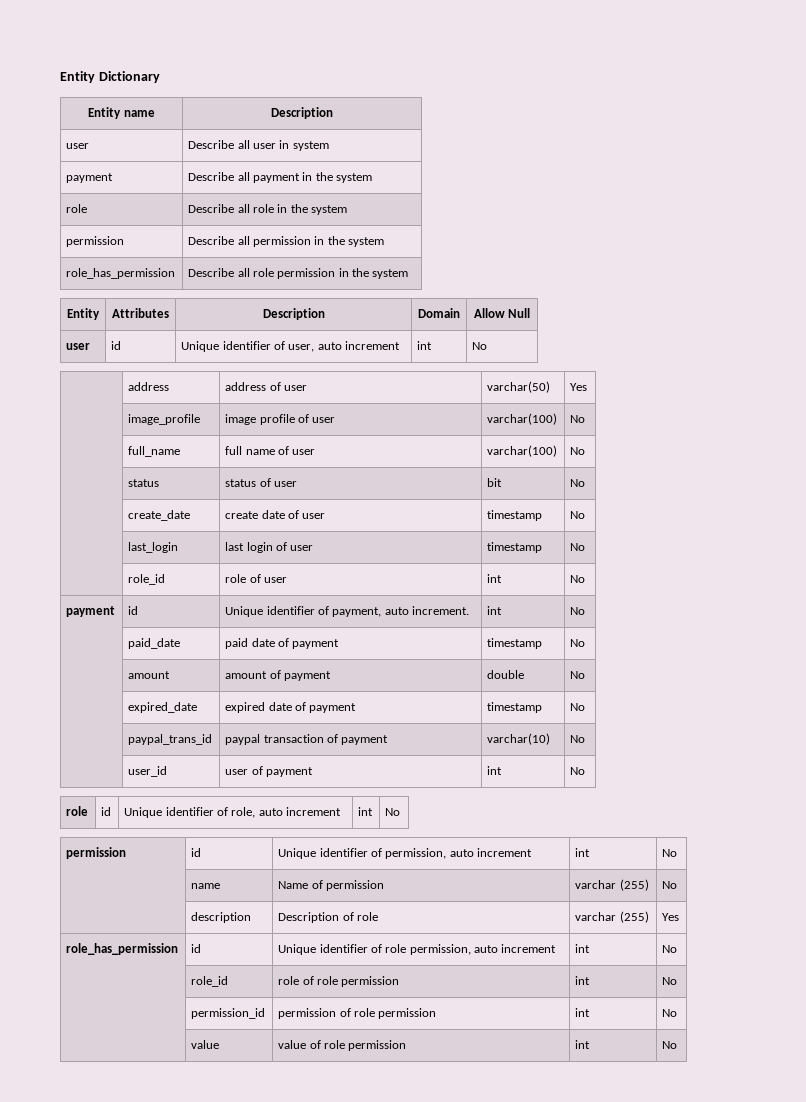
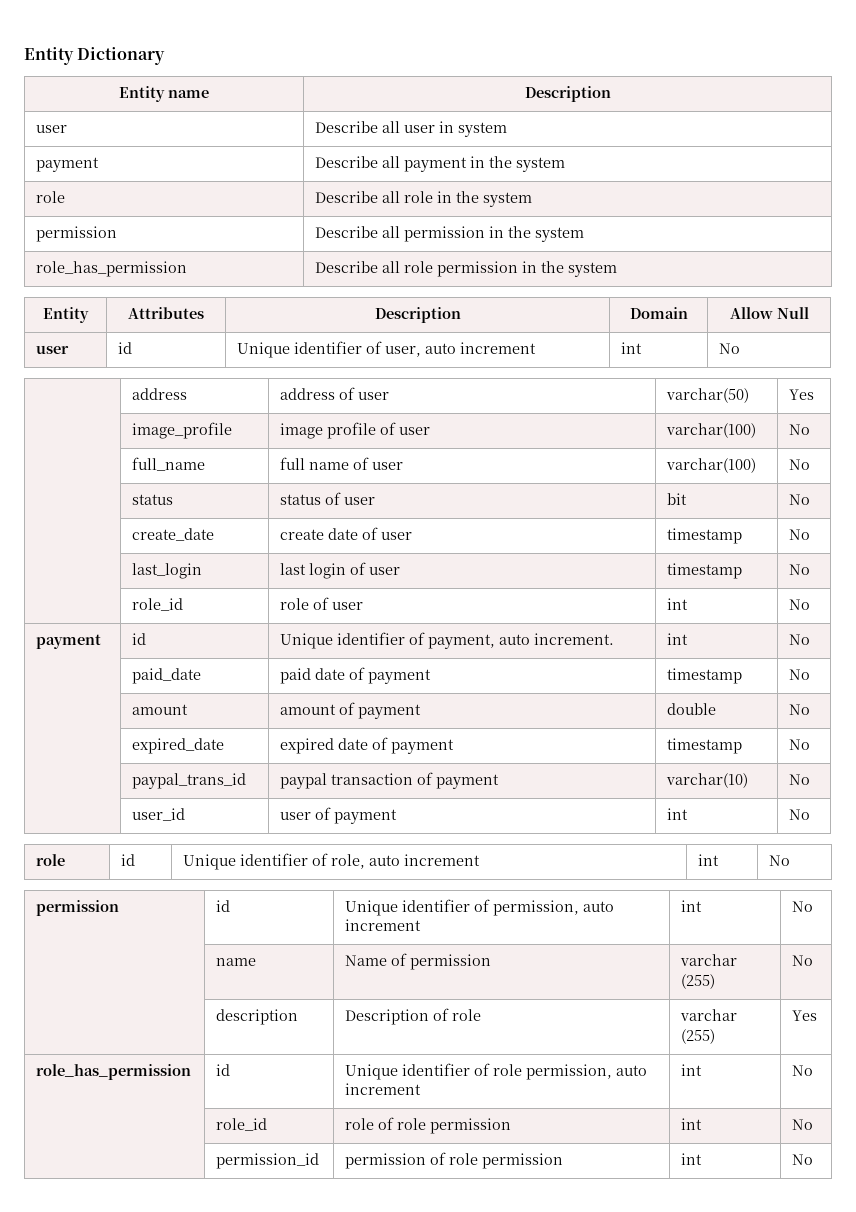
[191,1040,220,1049] [278,1040,407,1051] [575,1040,591,1049] [662,1041,678,1049] // | value | value of role permission | int | No -> (814, 1159) none

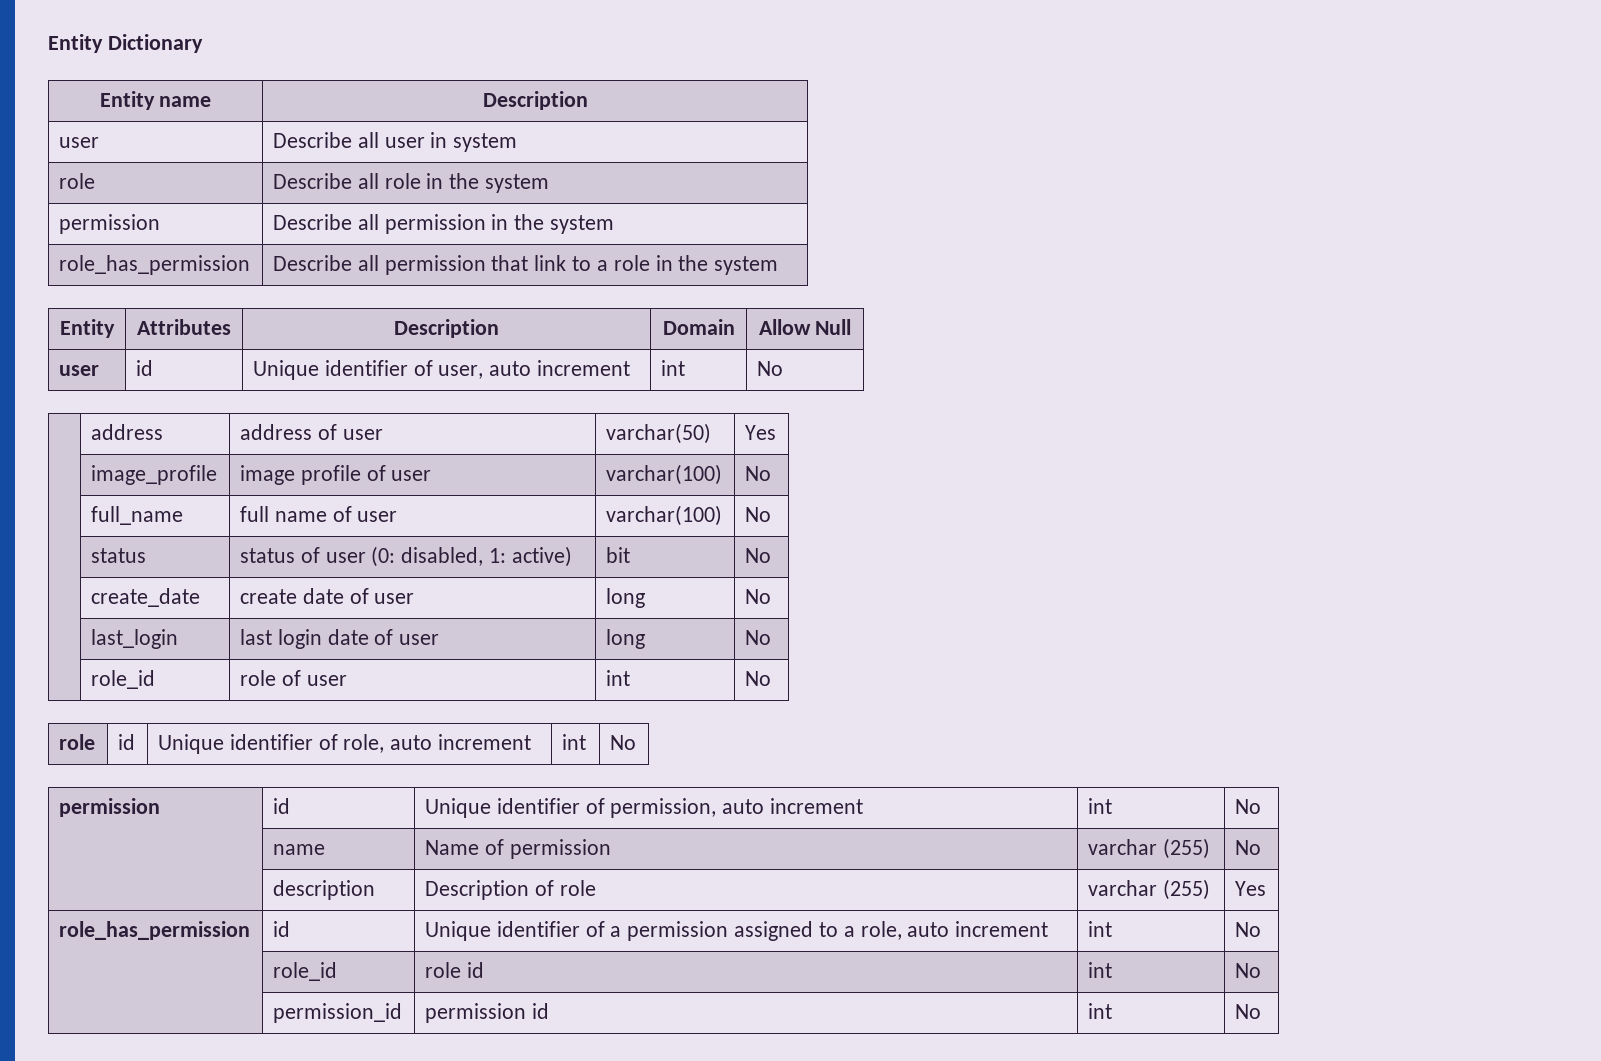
[36,157,100,172] [315,156,566,172] // payment | Describe all payment in the system -> (518, 142) none
[404,261,519,277] role permission -> [384,255,650,275] permission that link to a role
(376, 501) none -> [371,546,572,567] (0: disabled, 1: active)
[667,528,743,544] timestamp -> [606,588,646,608] long
[350,562,401,575] [667,563,743,579] of user | timestamp -> [327,629,440,645] [606,629,646,649] date of user | long
[36,634,102,649] [132,633,147,645] [280,632,615,649] [667,633,689,645] [789,634,811,645] [132,668,202,684] [280,667,432,684] [667,668,743,684] [789,669,811,680] [132,704,189,715] [280,702,422,719] [667,703,717,715] [789,704,811,715] [132,738,225,754] [280,737,455,754] [667,738,743,754] [789,739,811,750] [132,773,247,789] [280,772,500,789] [666,773,749,788] [789,774,811,785] [132,808,186,821] [280,807,398,824] [667,808,689,820] [789,809,811,820] // payment | id | Unique identifier of payment, auto increment. | int | No // | paid_date | paid date of payment | timestamp | No // | amount | amount of payment | double | No // | expired_date | expired date of payment | timestamp | No // | paypal_trans_id | paypal transaction of payment | varchar(10) | No // | user_id | user of payment | int | No -> (772, 678) none
[493,1064,613,1080] role permission, -> [610,921,902,941] a permission assigned to a role,
[378,1117,512,1134] of role permission -> [466,962,484,978] id
[430,1152,564,1169] of role permission -> [531,1003,549,1019] id

